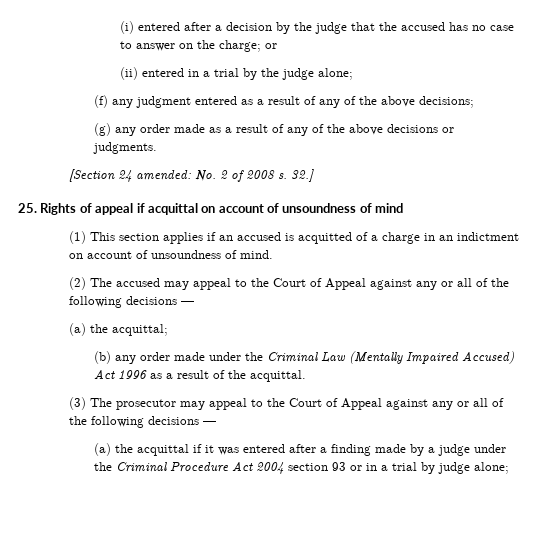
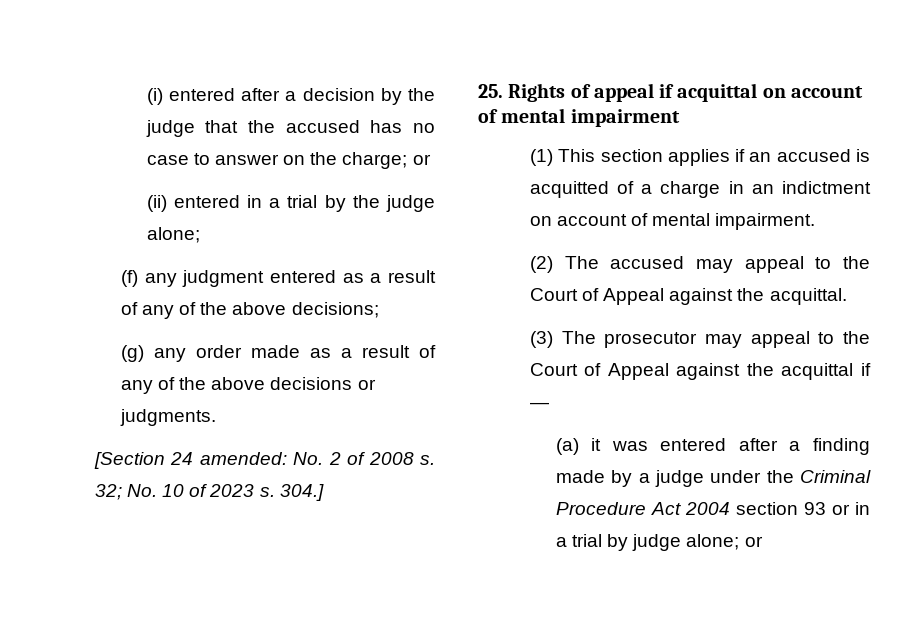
[290,169,314,182] 32.] -> [94,484,324,501] 32; No. 10 of 2023 s. 304.]
[282,203,404,213] unsoundness of mind -> [501,108,680,127] mental impairment
[150,250,273,259] unsoundness of mind. -> [652,213,816,230] mental impairment.
[415,278,509,290] [68,296,194,308] [68,323,168,336] [94,351,515,364] [94,369,226,379] any or all of the following decisions — // (a) the acquittal; // (b) any order made under the Criminal Law (Mentally Impaired Accused) Act 1996 as a result of -> (734, 296) none
[431,398,504,410] [68,416,216,428] [94,443,203,456] any or all of the following decisions — // (a) the acquittal if -> [746,363,871,380] [529,402,549,408] [555,438,579,455] the acquittal if — // (a)
(510, 468) none -> [744,536,763,547] or

